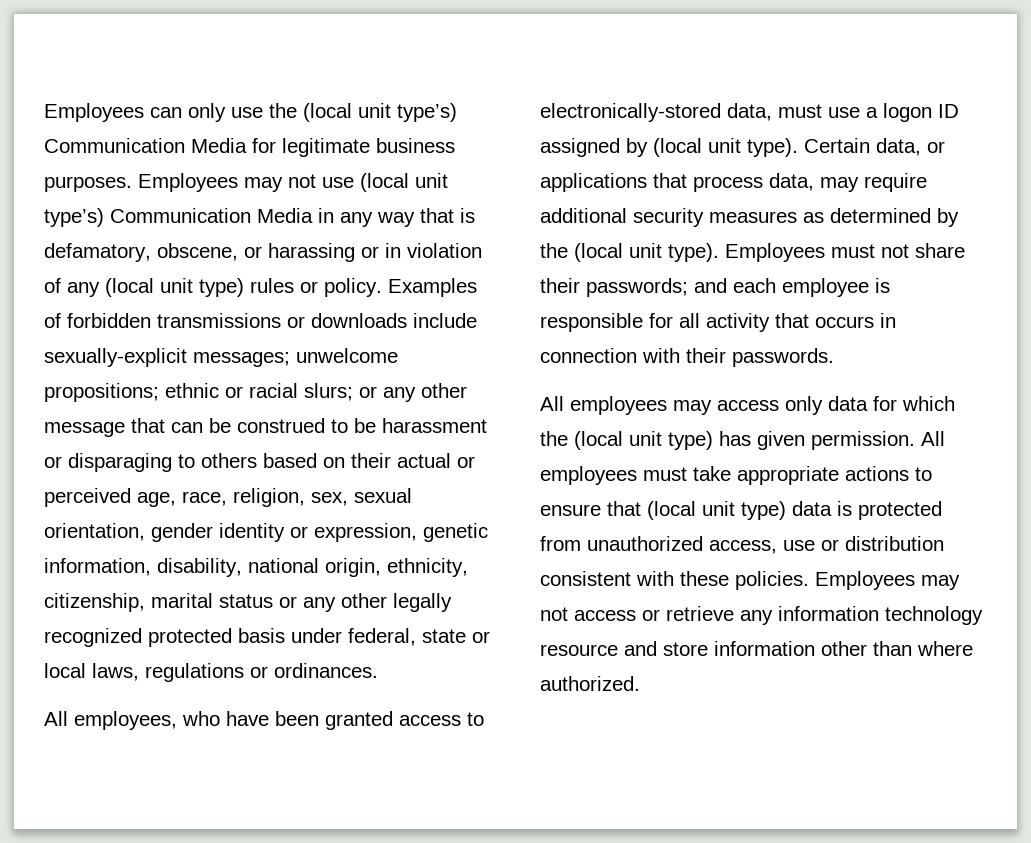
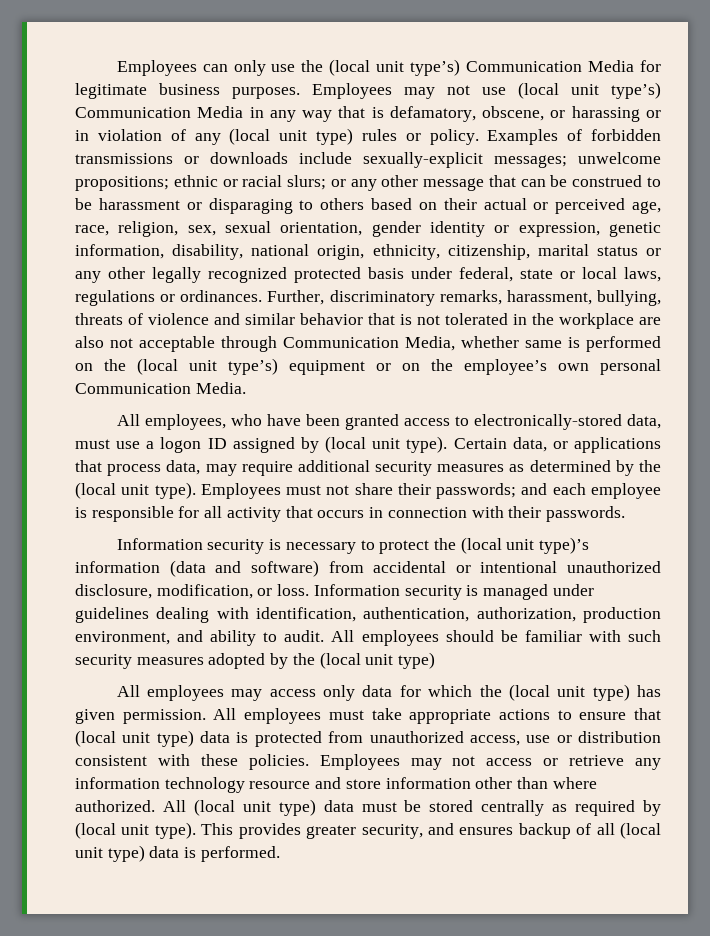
(378, 670) none -> [267,290,661,306] [75,313,661,329] [75,336,661,352] [75,358,661,375] [75,382,246,394] Further, discriminatory remarks, harassment, bullying, threats of violence and similar behavior that is not tolerated in the workplace are also not acceptable through Communication Media, whether same is performed on the (local unit type’s) equipment or on the employee’s own personal Communication Media.
(834, 357) none -> [116,537,590,554] [75,560,661,577] [75,584,594,600] [75,607,661,623] [75,630,661,646] [75,652,436,669] // Information security is necessary to protect the (local unit type)’s information (data and software) from accidental or intentional unauthorized disclosure, modification, or loss. Information security is managed under guidelines dealing with identification, authentication, authorization, production environment, and ability to audit. All employees should be familiar with such security measures adopted by the (local unit type)
(640, 683) none -> [162,799,661,816] [75,822,661,839] [75,845,280,862] All (local unit type) data must be stored centrally as required by (local unit type). This provides greater security, and ensures backup of all (local unit type) data is performed.

